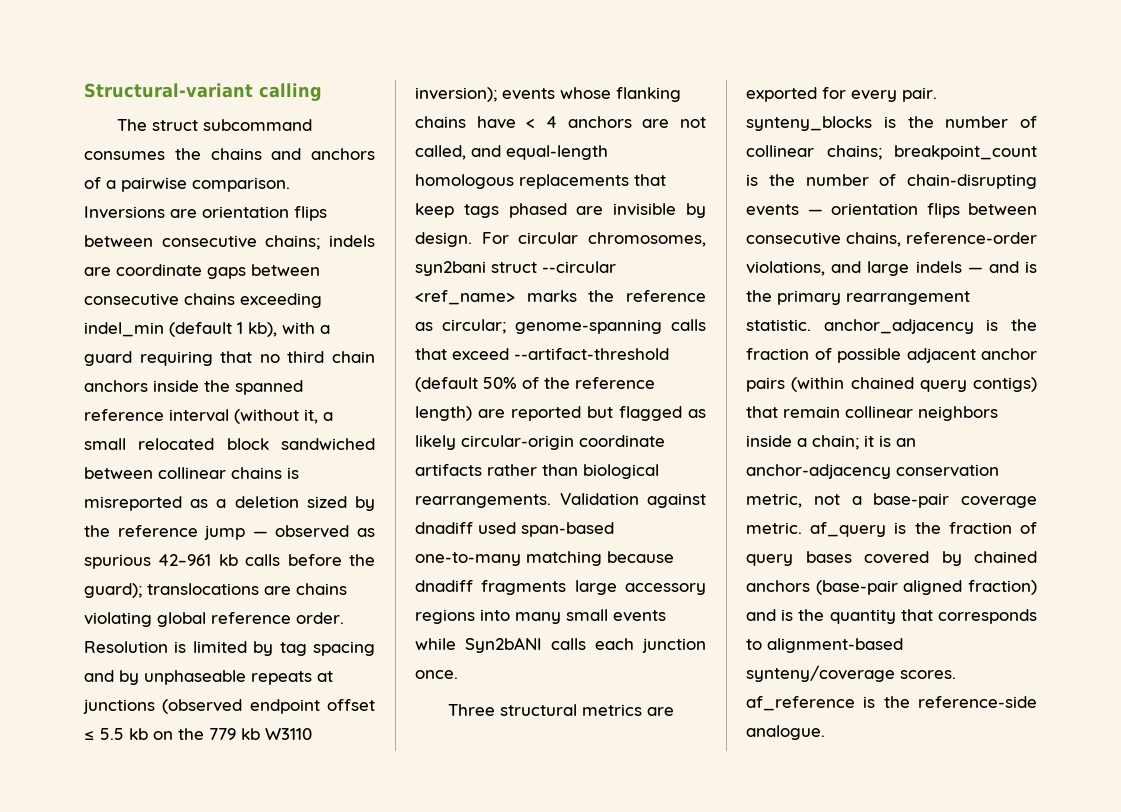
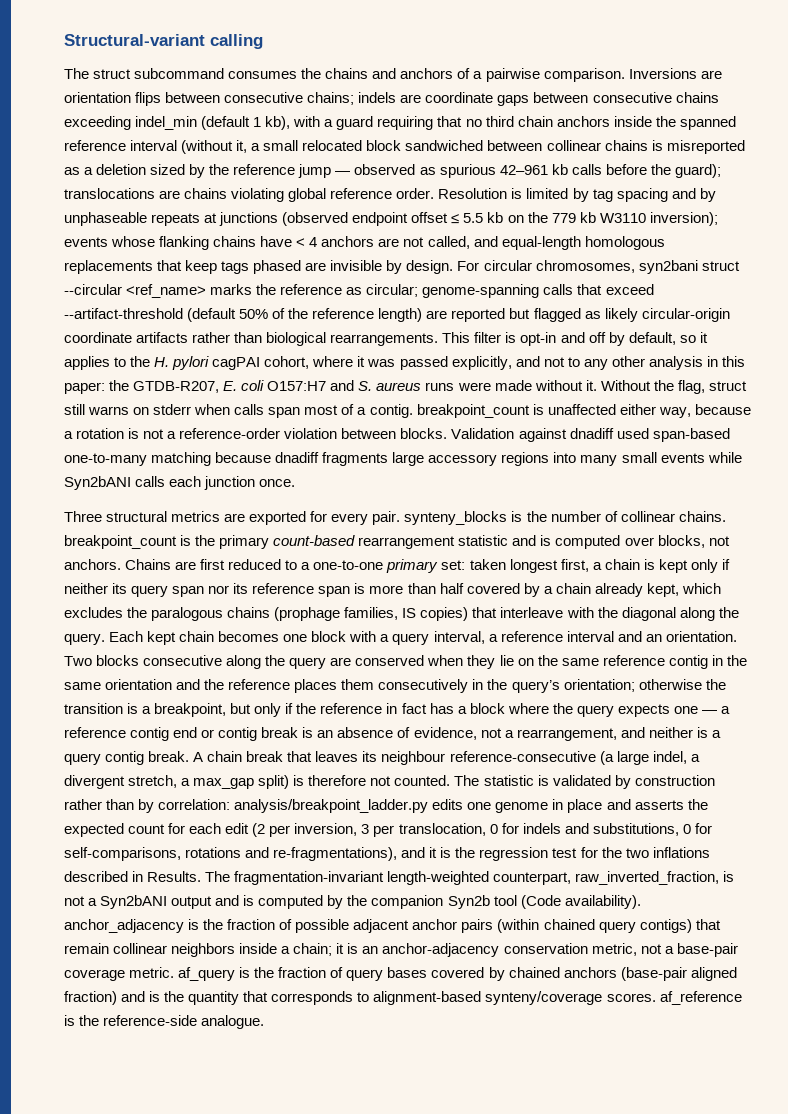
(551, 501) none -> [442,332,708,346] [64,356,745,370] [64,380,747,394] [64,404,751,418] [64,428,448,439] This filter is opt-in and off by default, so it applies to the H. pylori cagPAI cohort, where it was passed explicitly, and not to any other analysis in this paper: the GTDB-R207, E. coli O157:H7 and S. aureus runs were made without it. Without the flag, struct still warns on stderr when calls span most of a contig. breakpoint_count is unaffected either way, because a rotation is not a reference-order violation between blocks.
[826,145,882,160] chains; -> [678,511,726,522] chains.
[805,174,1037,189] [746,203,1037,218] [746,232,1037,247] [746,261,1037,276] [746,290,970,305] [746,319,811,331] number of chain-disrupting events — orientation flips between consecutive chains, reference-order violations, and large indels — and is the primary rearrangement statistic. -> [219,535,730,549] [64,559,730,573] [64,583,721,597] [64,607,739,621] [64,631,737,645] [64,655,747,669] [64,679,726,693] [64,703,730,717] [64,727,721,741] [64,751,700,765] [64,775,715,789] [64,799,708,813] [64,823,712,837] [64,847,710,861] [64,871,735,885] [64,895,641,909] primary count-based rearrangement statistic and is computed over blocks, not anchors. Chains are first reduced to a one-to-one primary set: taken longest first, a chain is kept only if neither its query span nor its reference span is more than half covered by a chain already kept, which excludes the paralogous chains (prophage families, IS copies) that interleave with the diagonal along the query. Each kept chain becomes one block with a query interval, a reference interval and an orientation. Two blocks consecutive along the query are conserved when they lie on the same reference contig in the same orientation and the reference places them consecutively in the query’s orientation; otherwise the transition is a breakpoint, but only if the reference in fact has a block where the query expects one — a reference contig end or contig break is an absence of evidence, not a rearrangement, and neither is a query contig break. A chain break that leaves its neighbour reference-consecutive (a large indel, a divergent stretch, a max_gap split) is therefore not counted. The statistic is validated by construction rather than by correlation: analysis/breakpoint_ladder.py edits one genome in place and asserts the expected count for each edit (2 per inversion, 3 per translocation, 0 for indels and substitutions, 0 for self-comparisons, rotations and re-fragmentations), and it is the regression test for the two inflations described in Results. The fragmentation-invariant length-weighted counterpart, raw_inverted_fraction, is not a Syn2bANI output and is computed by the companion Syn2b tool (Code availability).

